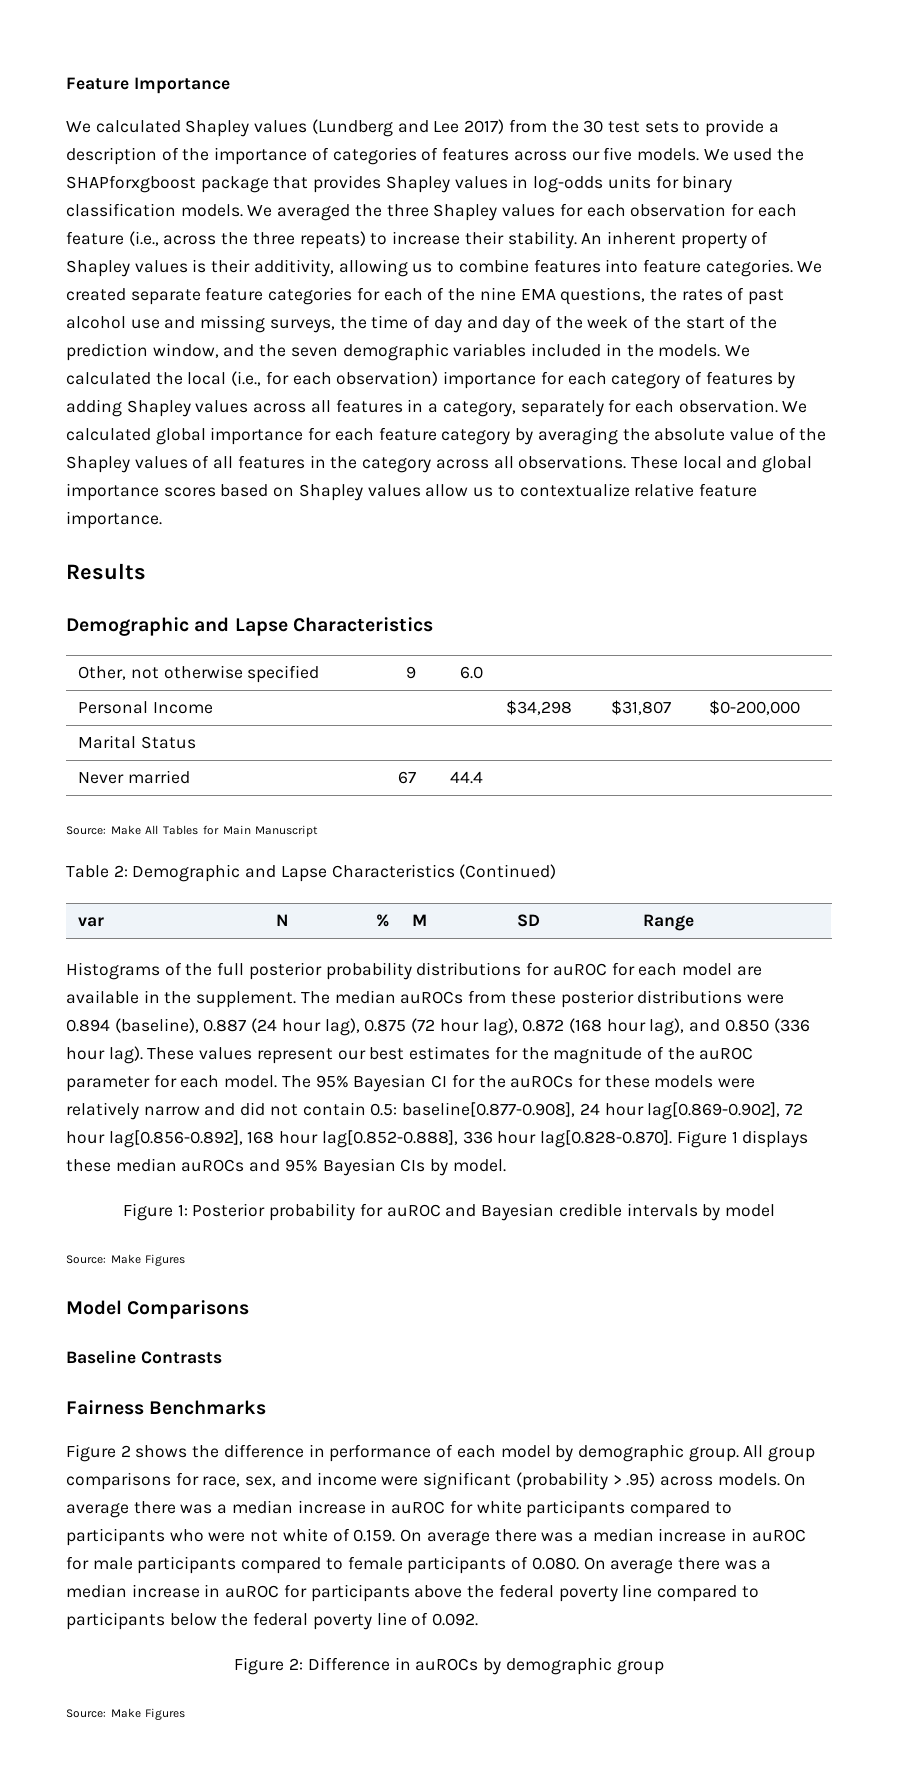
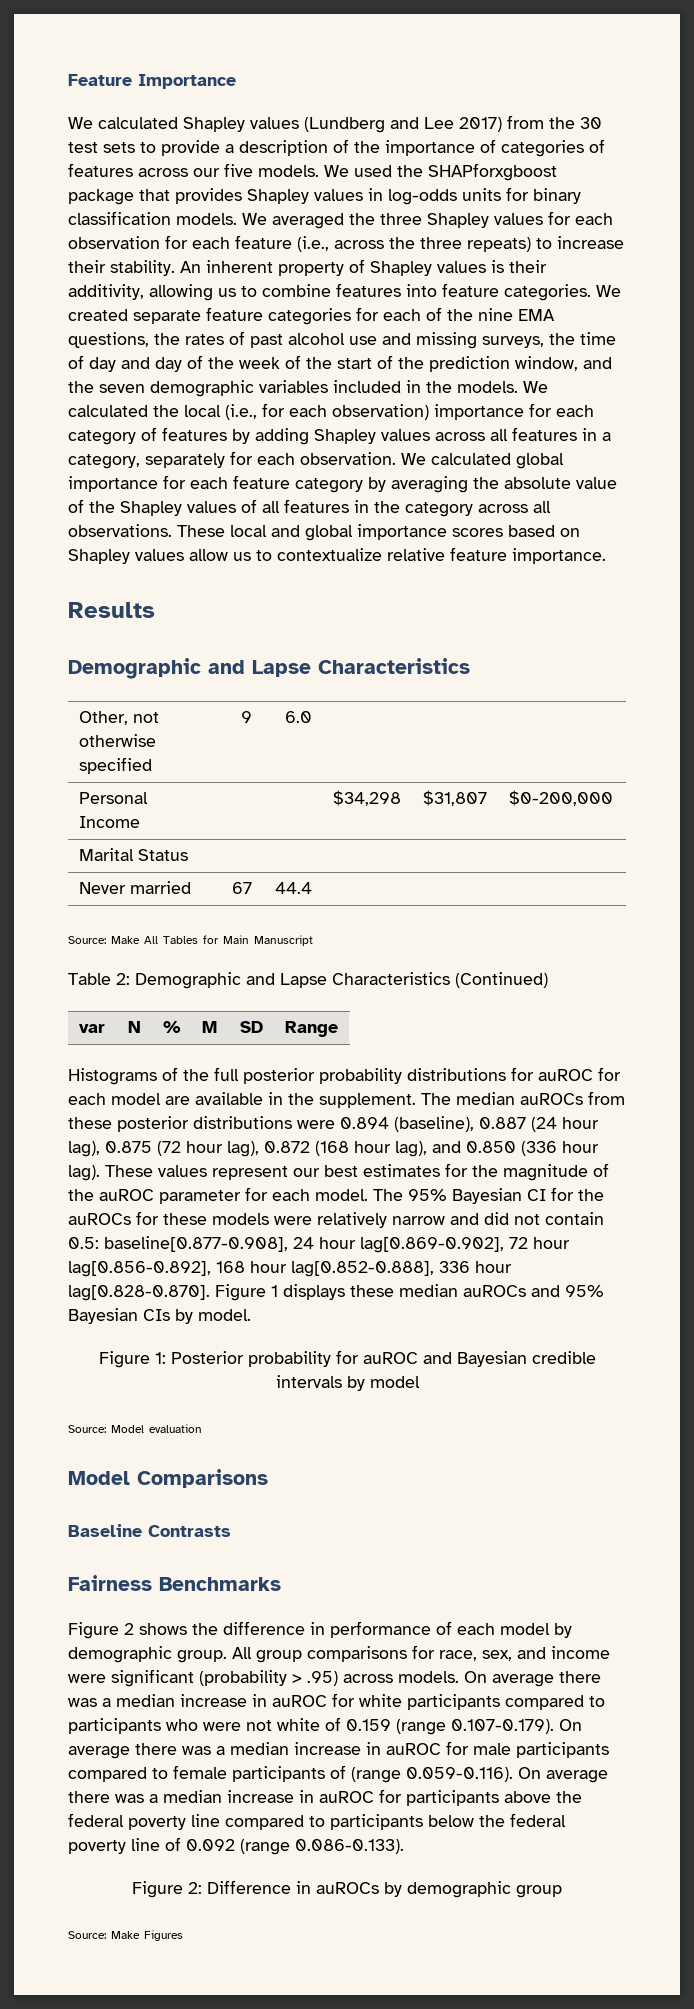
[110,1254,186,1266] Make Figures -> [111,1424,202,1433] Model evaluation
[353,1529,396,1542] 0.159. -> [346,1719,554,1735] 0.159 (range 0.107-0.179).
[531,1557,579,1570] 0.080. -> [351,1767,513,1783] (range 0.059-0.116).
[432,1613,479,1626] 0.092. -> [186,1839,404,1855] 0.092 (range 0.086-0.133).

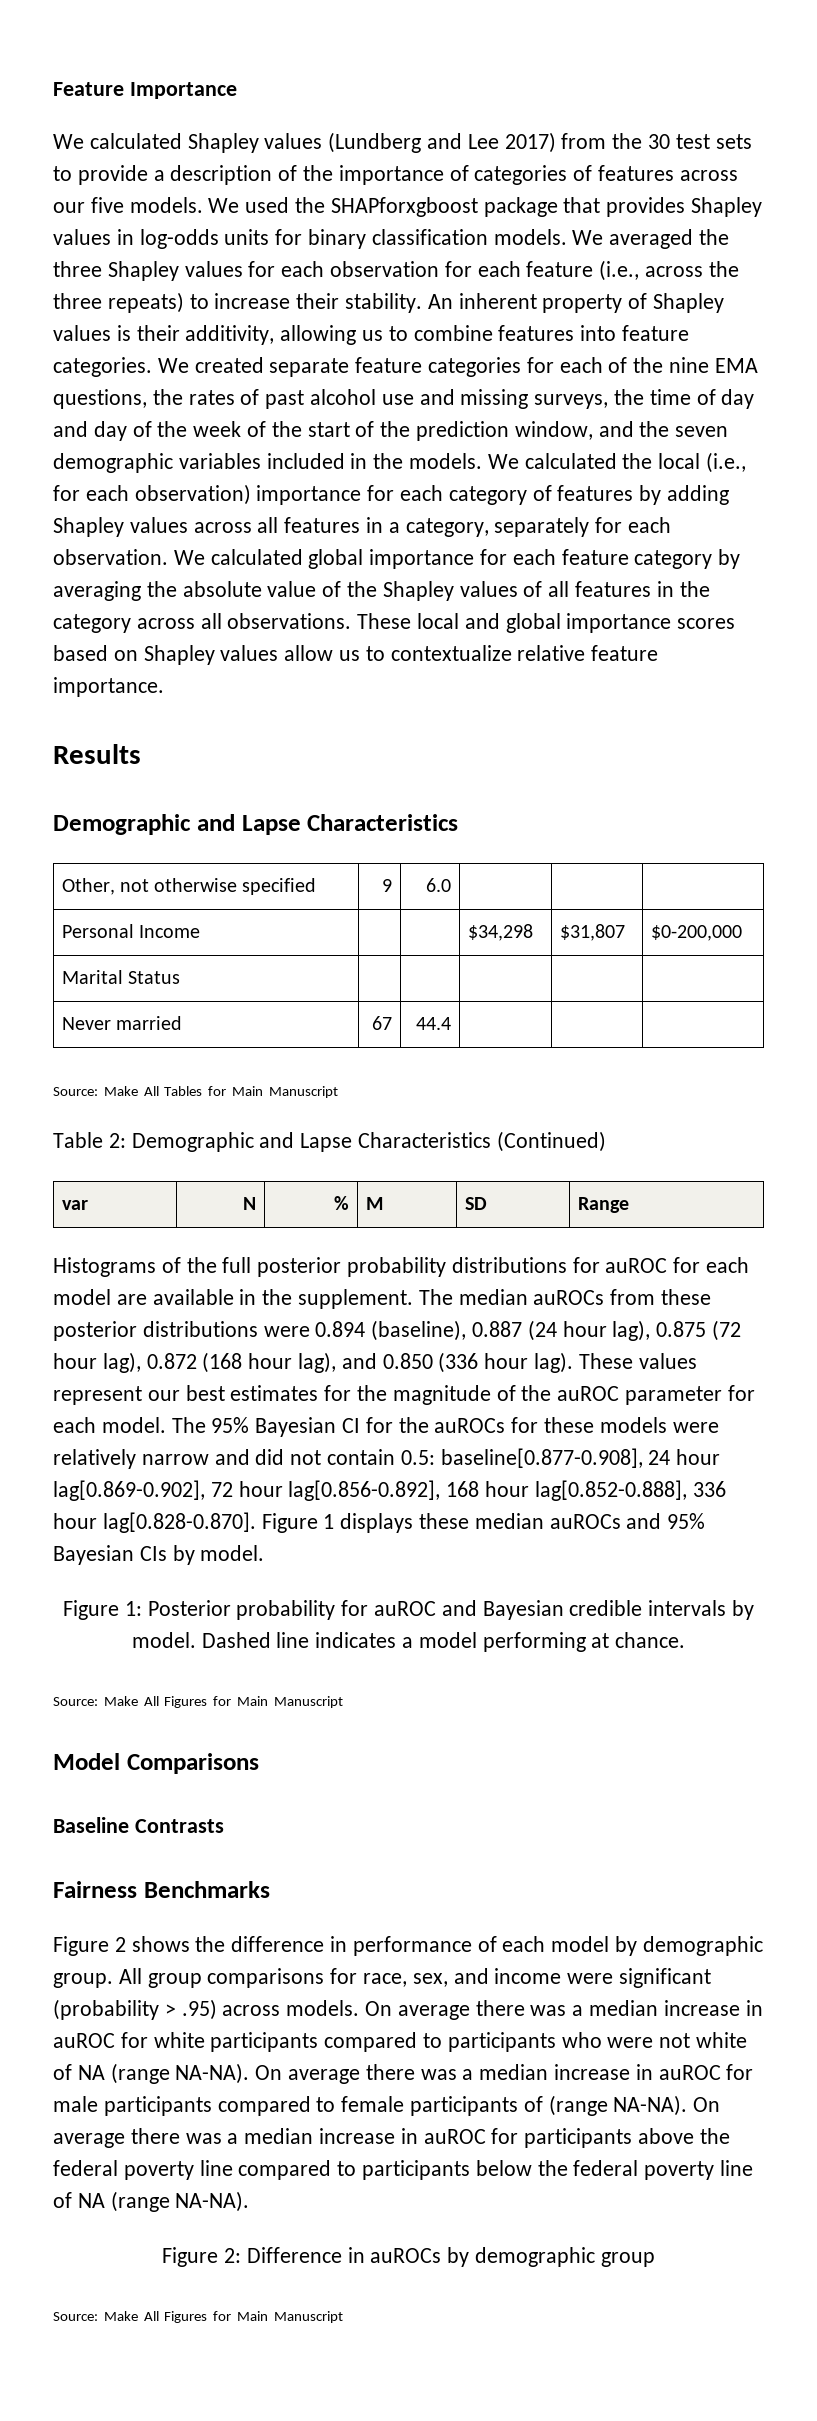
[369,1376,420,1388] [68,1424,202,1433] model // Source: Model evaluation -> [131,1632,686,1652] [53,1696,343,1708] model. Dashed line indicates a model performing at chance. // Source: Make All Figures for Main Manuscript
[346,1719,554,1735] 0.159 (range 0.107-0.179). -> [77,2063,250,2084] NA (range NA-NA).
[406,1767,513,1782] 0.059-0.116). -> [613,2095,688,2116] NA-NA).
[186,1839,404,1855] 0.092 (range 0.086-0.133). -> [77,2191,250,2212] NA (range NA-NA).
[144,1930,183,1941] Figures -> [143,2311,343,2323] All Figures for Main Manuscript

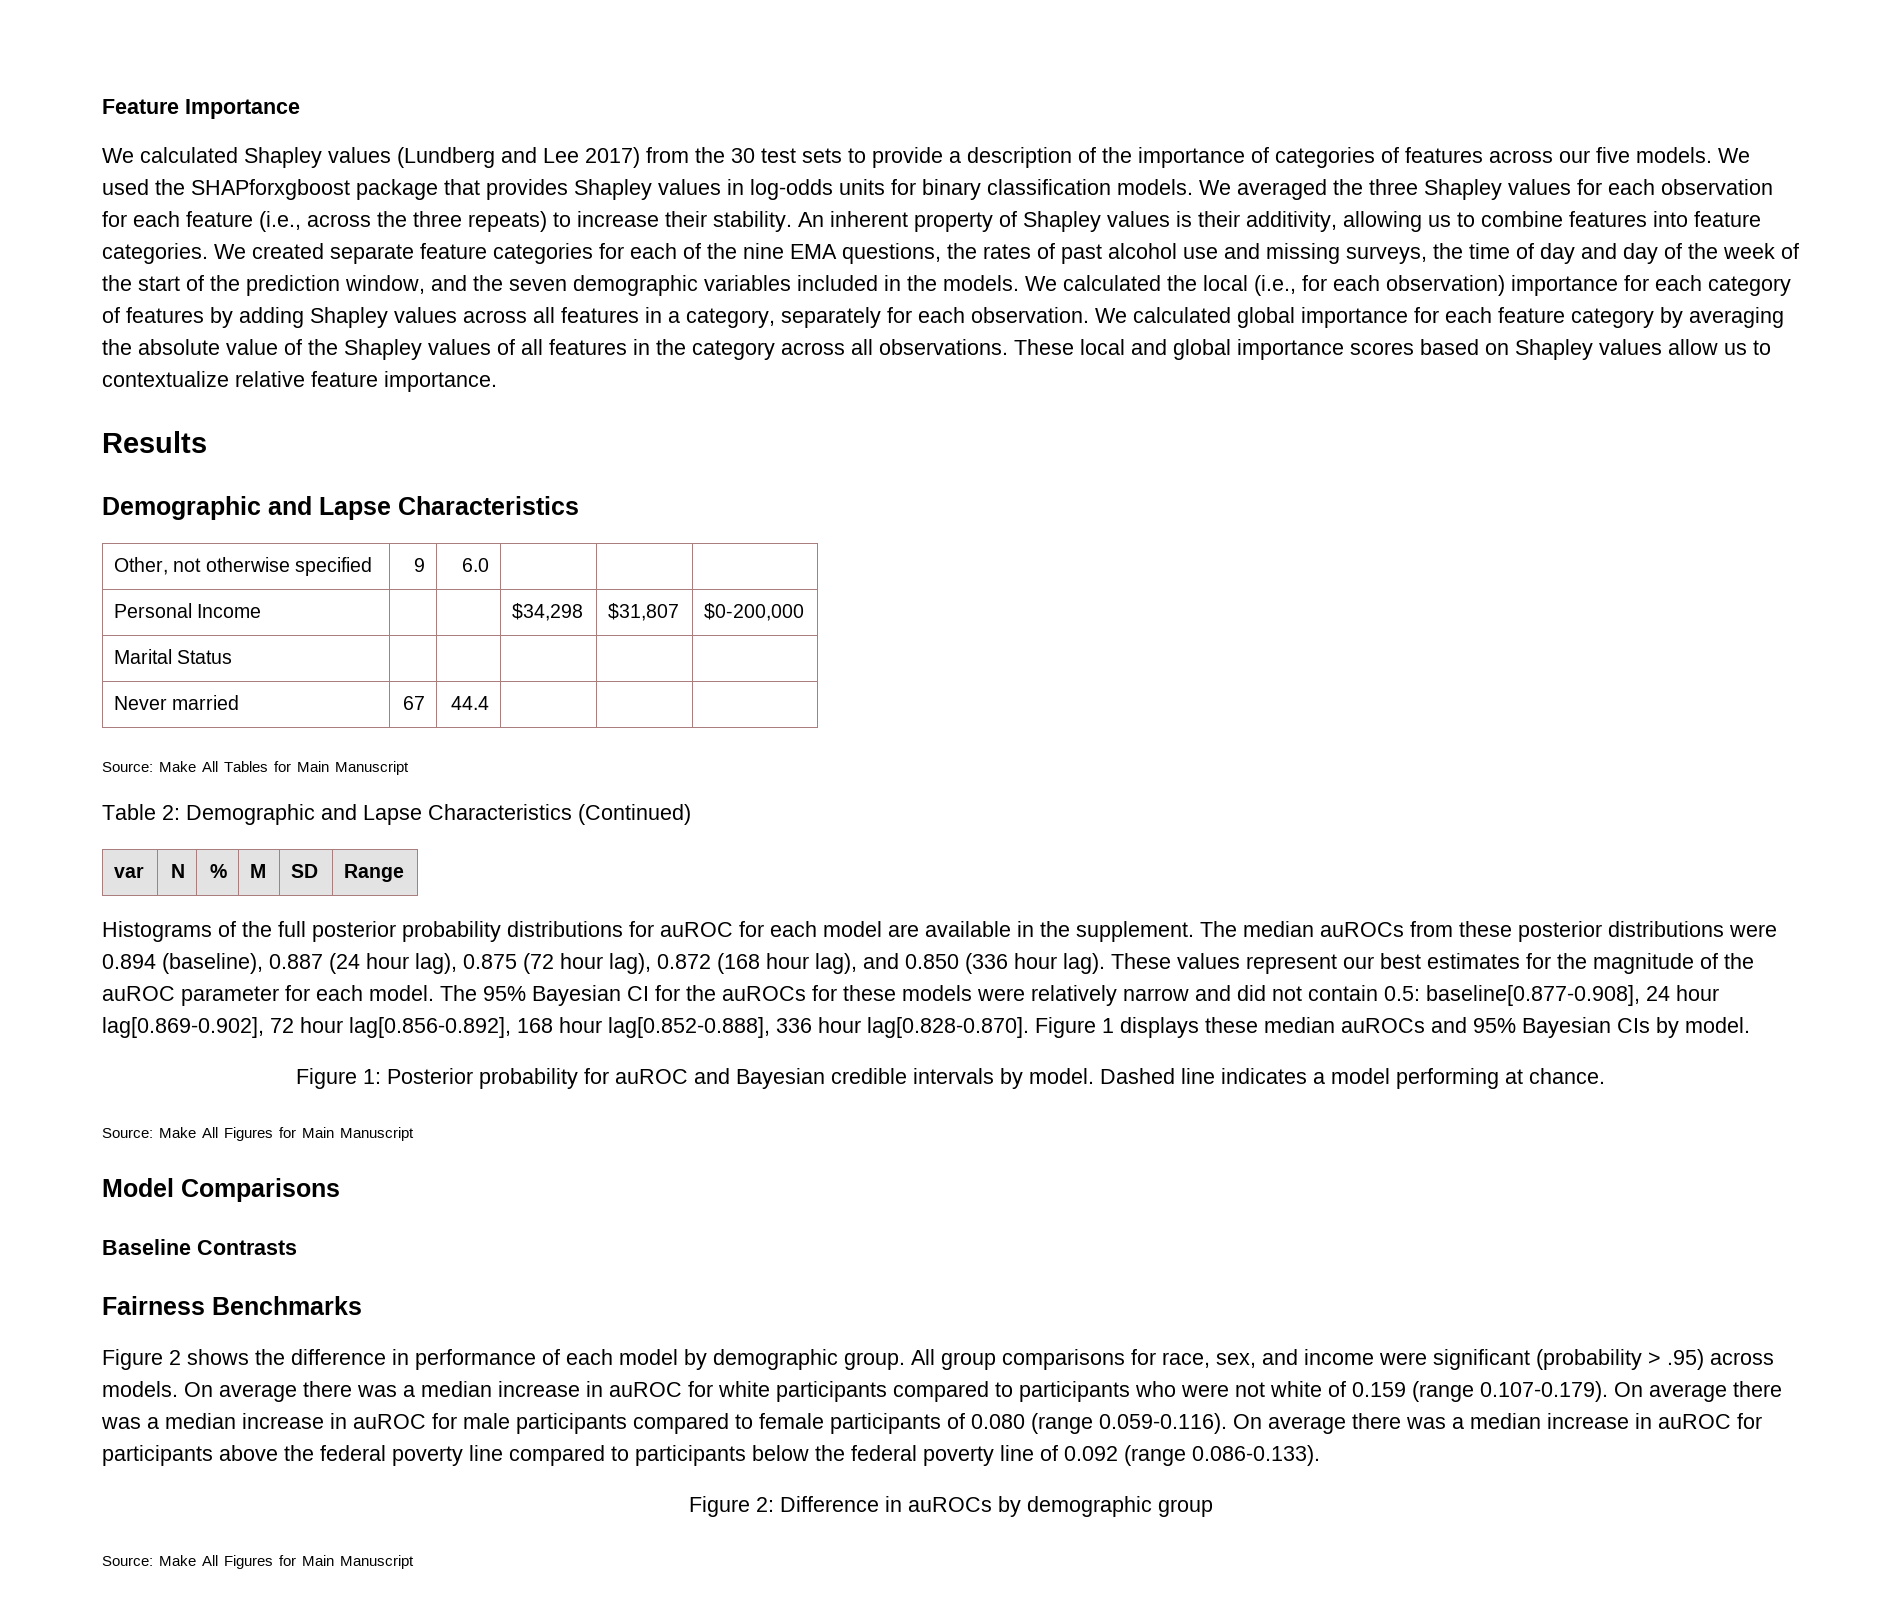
[77,2063,250,2084] NA (range NA-NA). -> [1352,1381,1608,1402] 0.159 (range 0.107-0.179).
[548,2095,688,2116] (range NA-NA). -> [971,1413,1227,1434] 0.080 (range 0.059-0.116).
[77,2191,250,2212] NA (range NA-NA). -> [1064,1445,1320,1466] 0.092 (range 0.086-0.133).

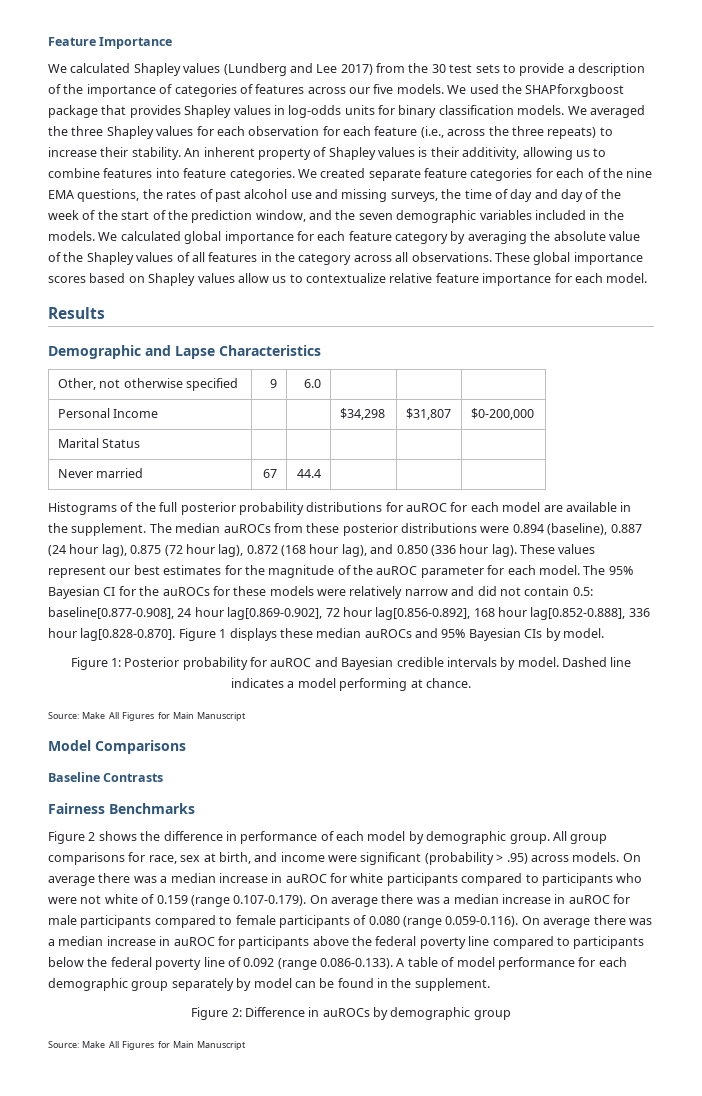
[1167,275,1791,296] [102,307,1231,328] the local (i.e., for each observation) importance for each category of features by adding Shapley values across all features in a category, separately for each observation. We calculated -> (181, 236) none
[1080,339,1167,355] local and -> (530, 257) none
[384,371,497,392] importance. -> [482,273,648,286] importance for each model.
[102,761,409,775] [102,804,691,825] [114,866,145,878] [170,864,185,878] [209,864,227,878] [250,864,267,878] [291,864,319,878] [344,864,405,882] // Source: Make All Tables for Main Manuscript // Table 2: Demographic and Lapse Characteristics (Continued) // var | N | % | M | SD | Range -> (322, 473) none
[1216,1353,1256,1368] sex, -> [180,852,251,864] sex at birth,
(1320, 1455) none -> [396,957,627,970] [48,978,490,991] A table of model performance for each demographic group separately by model can be found in the supplement.

